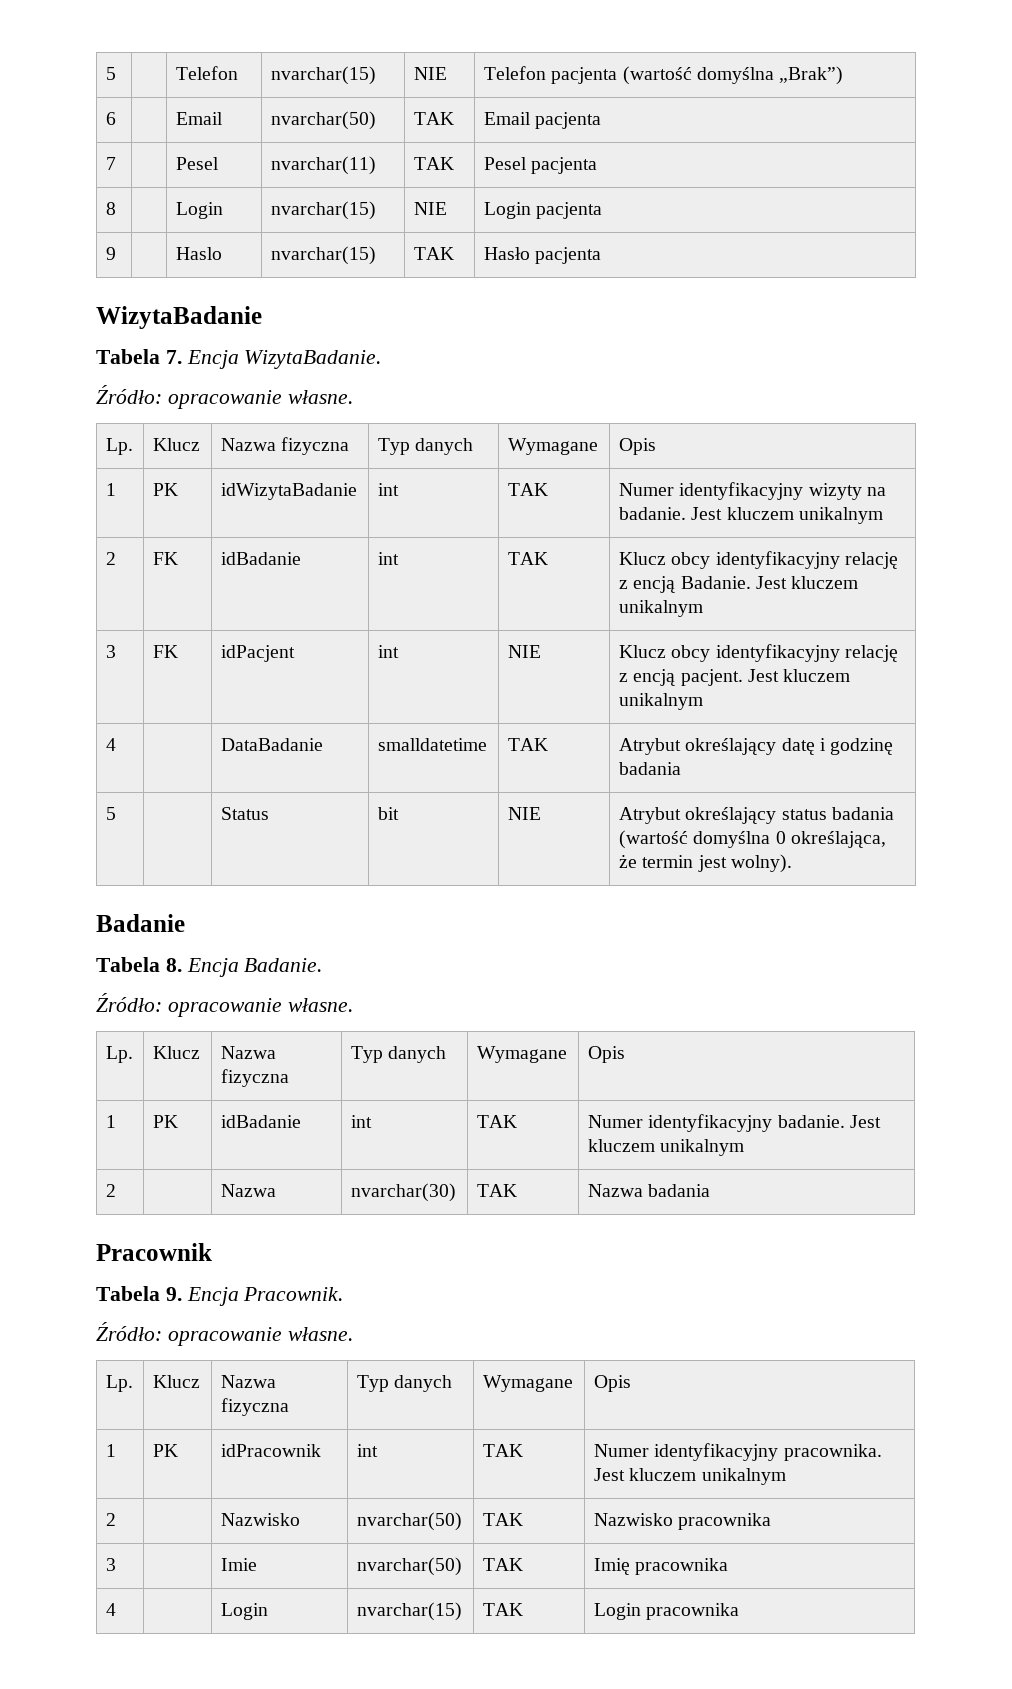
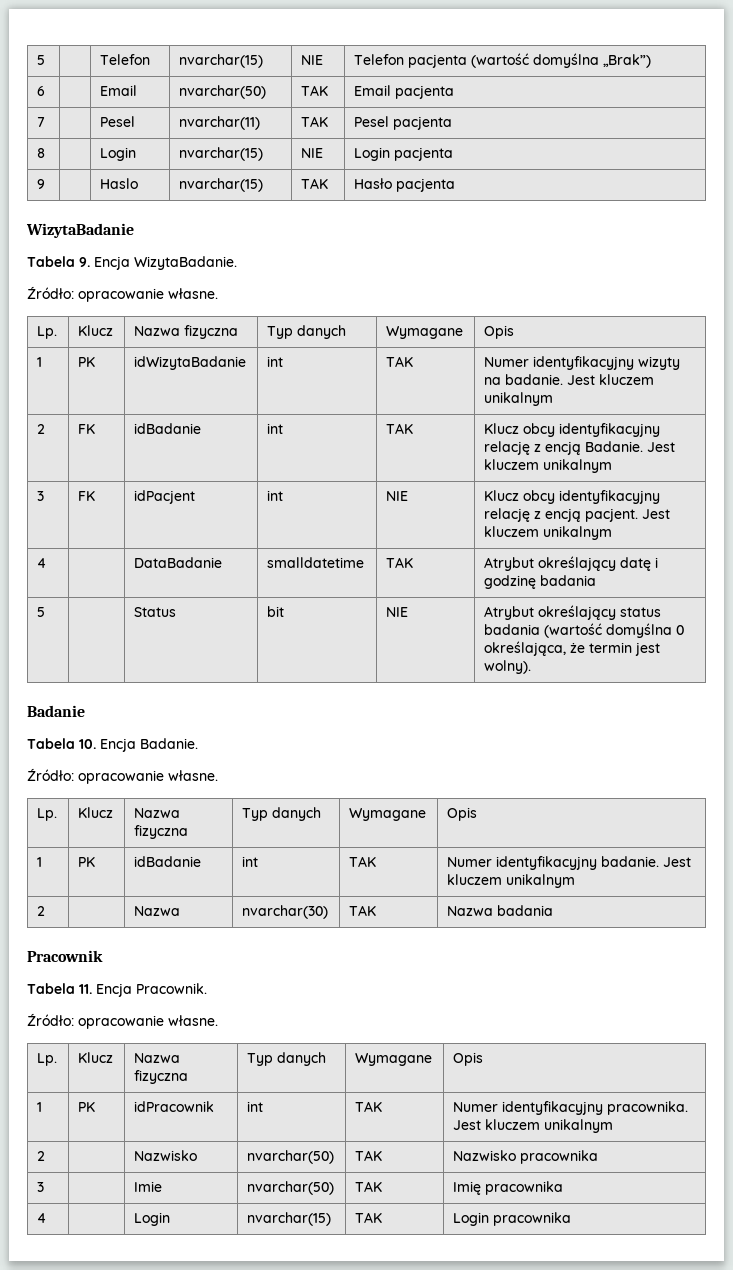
[165,350,182,364] 7. -> [79,257,90,267] 9.
[165,958,182,972] 8. -> [79,739,96,749] 10.
[165,1287,182,1301] 9. -> [79,984,92,994] 11.

